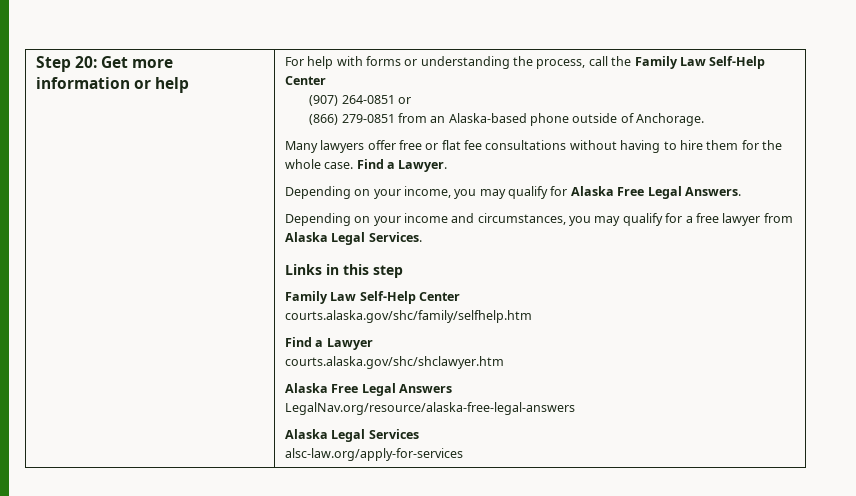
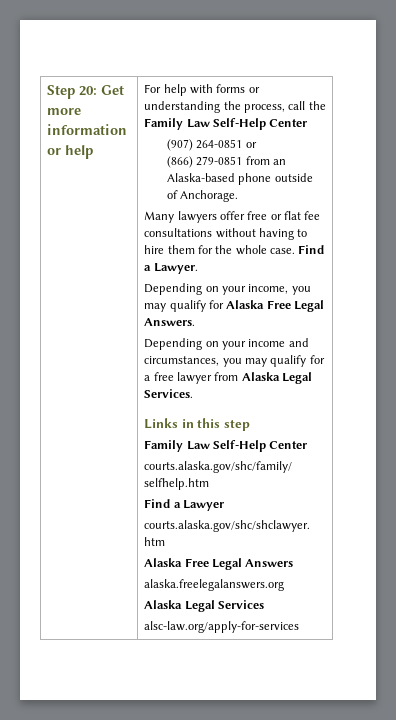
[284,402,575,415] LegalNav.org/resource/alaska-free-legal-answers -> [144,579,285,591] alaska.freelegalanswers.org

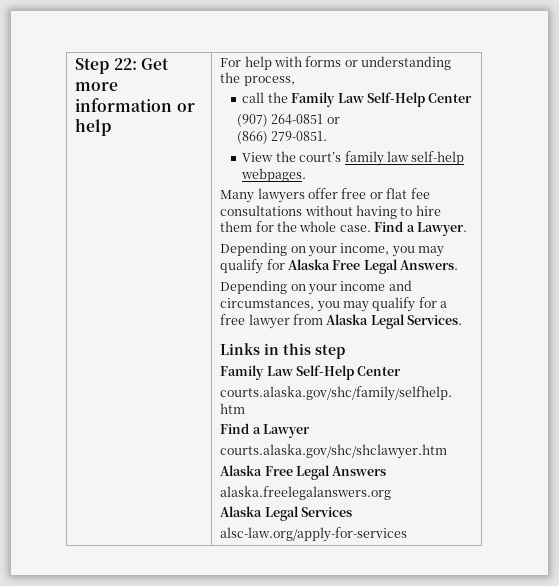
[79,86,98,96] 20: -> [113,58,137,70] 22:
(285, 108) none -> (295, 81) //
[196,156,287,166] [167,173,313,185] [167,190,239,202] 279-0851 from an Alaska-based phone outside of Anchorage. -> [271,131,328,141] [242,151,465,166] [241,168,307,182] 279-0851. // View the court’s family law self-help webpages.

